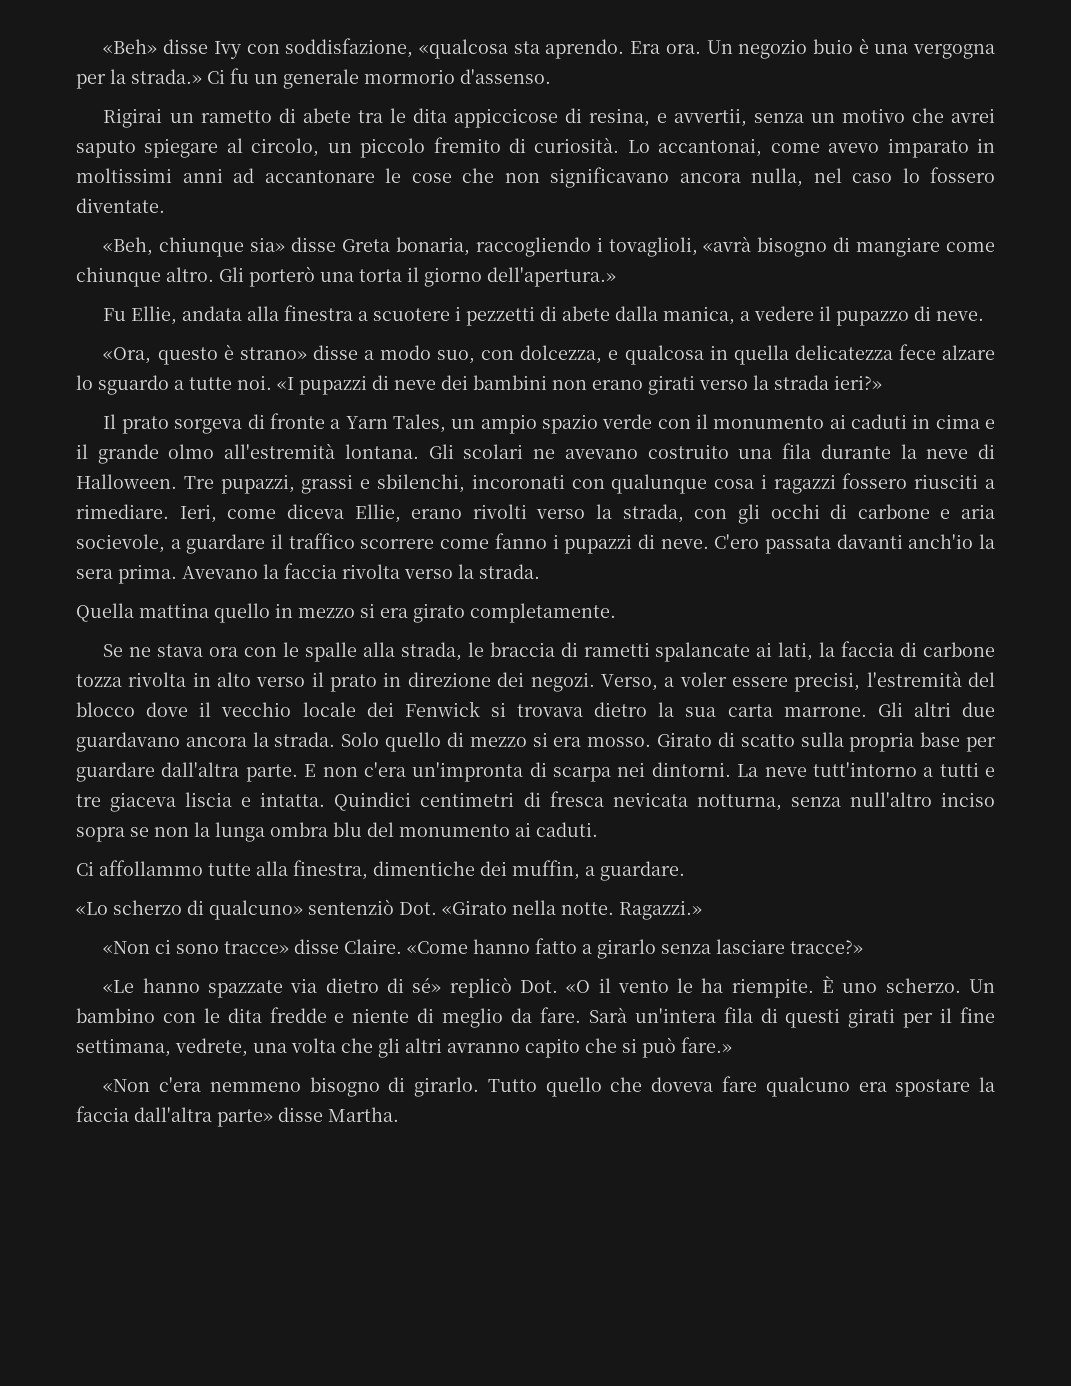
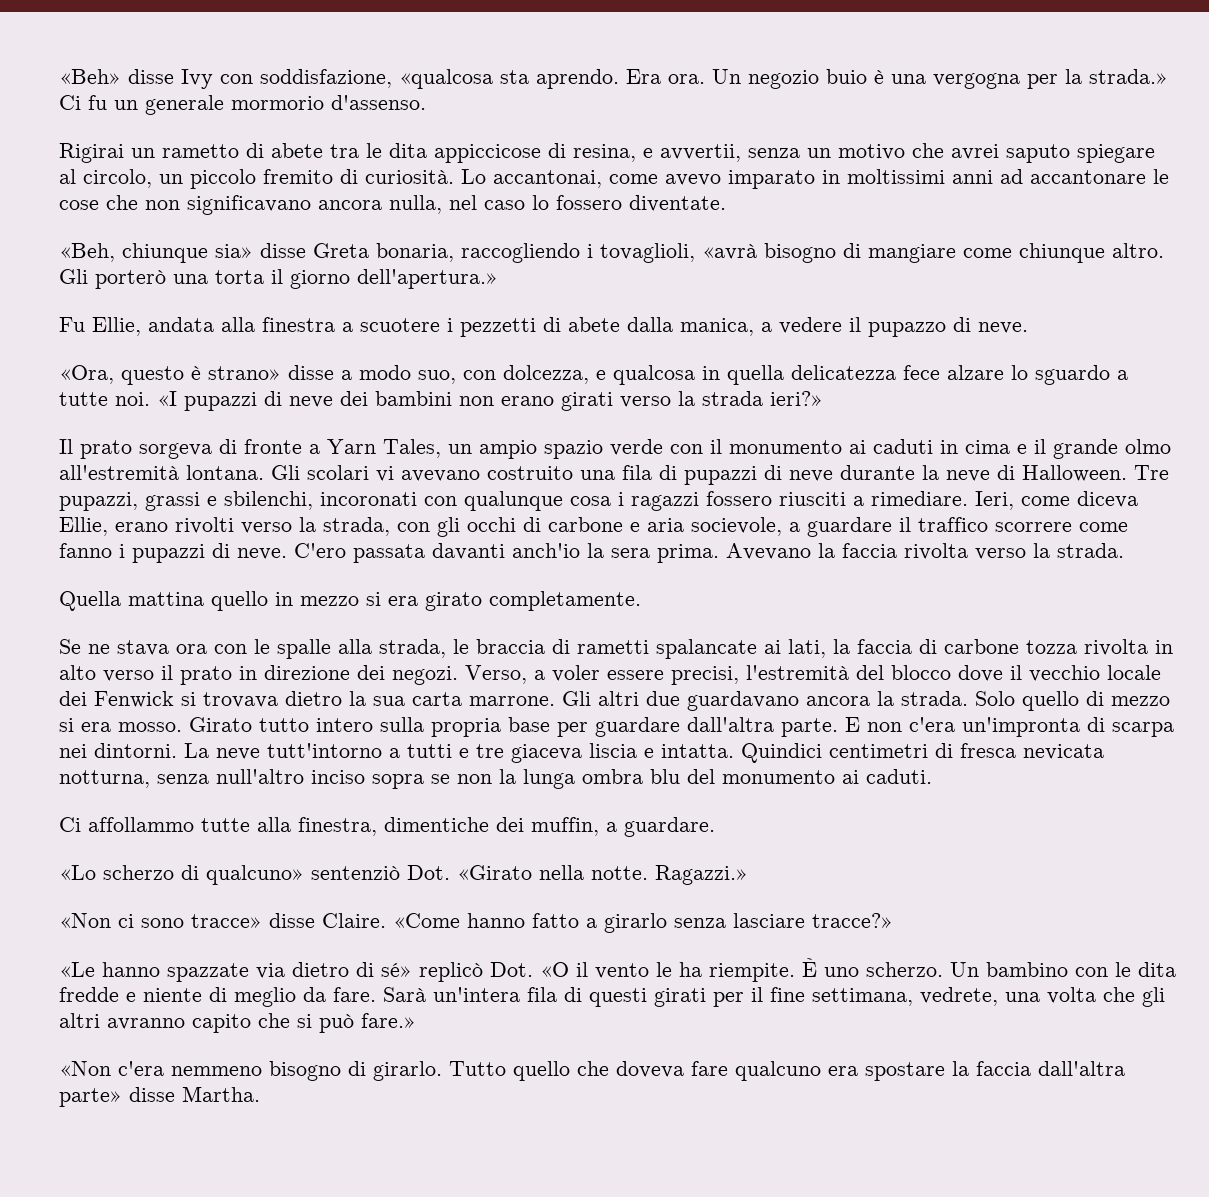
[533,449,556,459] ne -> [376,466,394,482] vi
(812, 451) none -> [659,465,833,485] di pupazzi di neve
[717,732,795,747] di scatto -> [259,718,373,732] tutto intero

